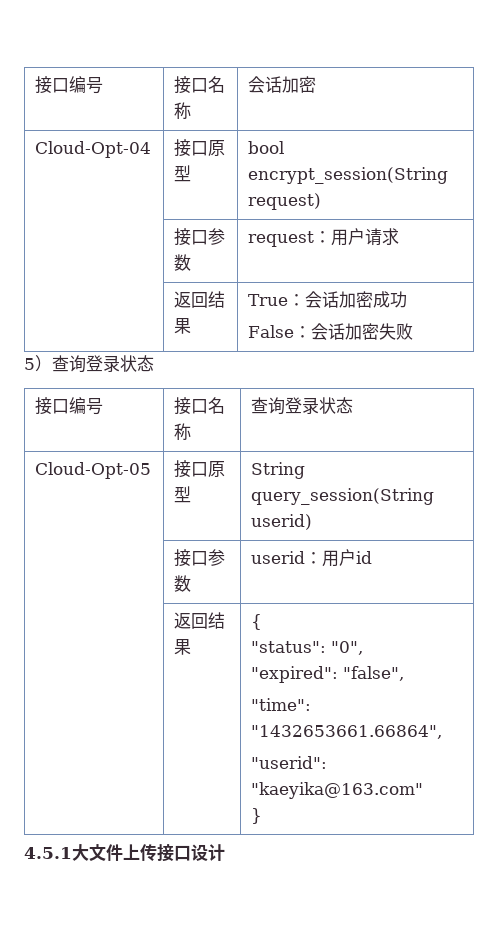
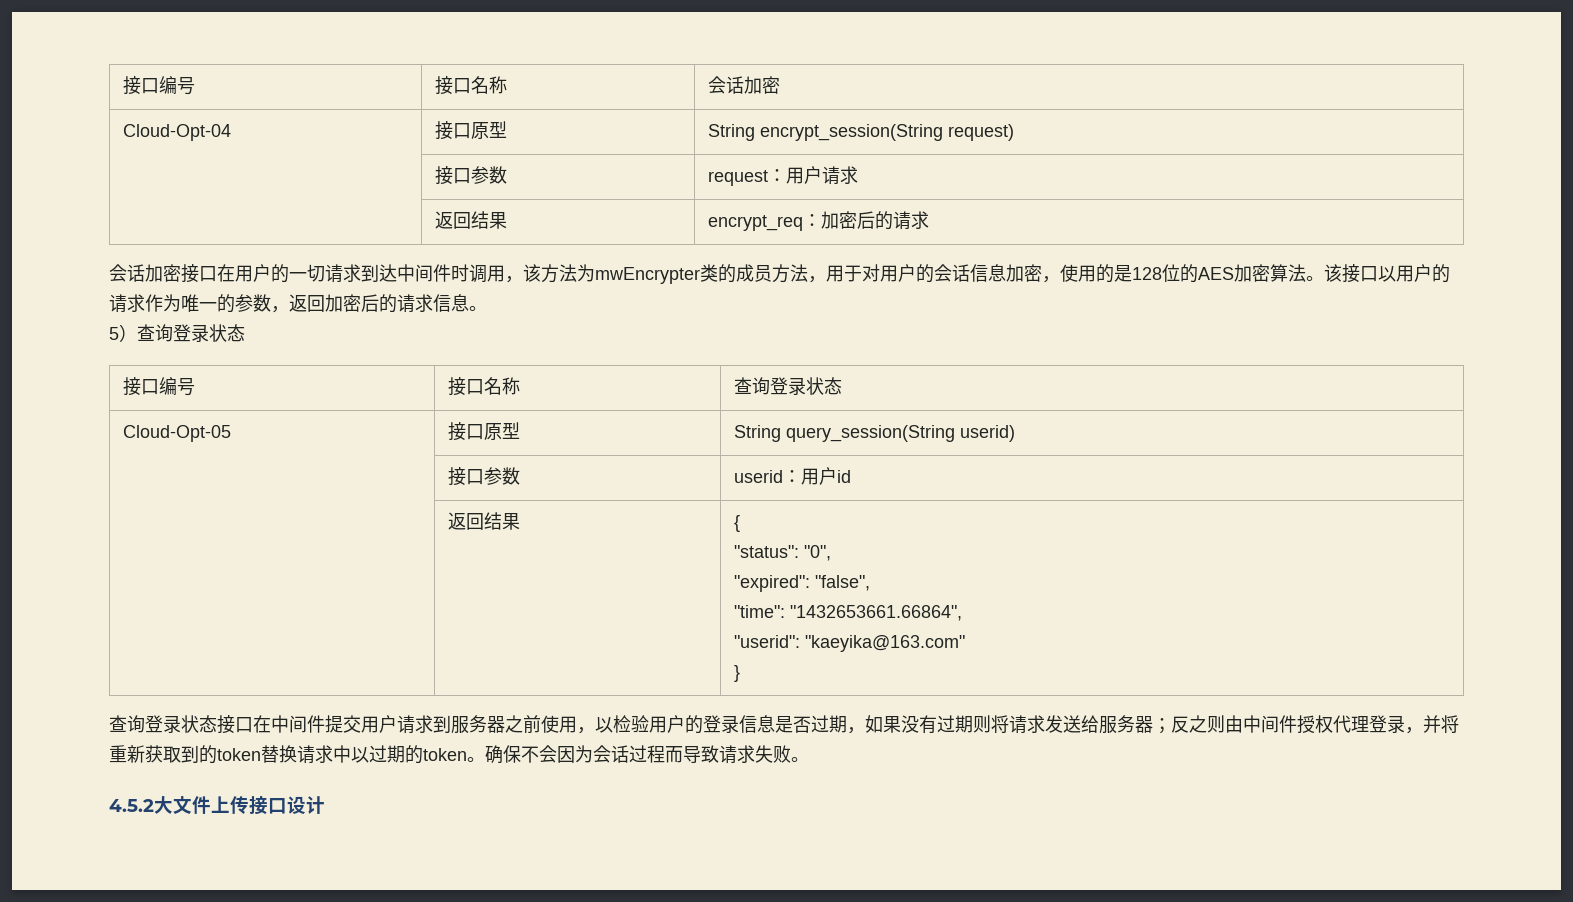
[248,141,285,154] bool -> [708,124,756,141] String
[248,291,408,308] [248,323,414,340] True：会话加密成功 // False：会话加密失败 -> [708,211,930,231] [109,264,1450,284] [109,294,487,313] encrypt_req：加密后的请求 // 会话加密接口在用户的一切请求到达中间件时调用，该方法为mwEncrypter类的成员方法，用于对用户的会话信息加密，使用的是128位的AES加密算法。该接口以用户的请求作为唯一的参数，返回加密后的请求信息。
[24,847,72,859] 4.5.1 -> [109,715,1459,734] [109,745,809,764] [109,799,154,812] 查询登录状态接口在中间件提交用户请求到服务器之前使用，以检验用户的登录信息是否过期，如果没有过期则将请求发送给服务器；反之则由中间件授权代理登录，并将重新获取到的token替换请求中以过期的token。确保不会因为会话过程而导致请求失败。 // 4.5.2

